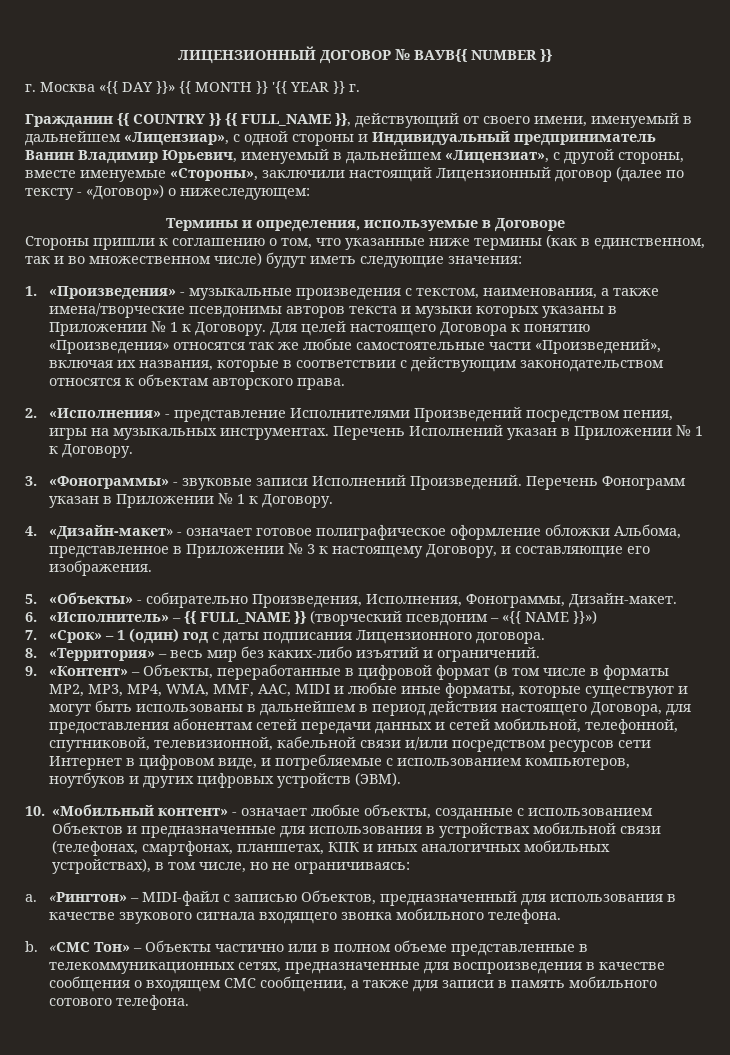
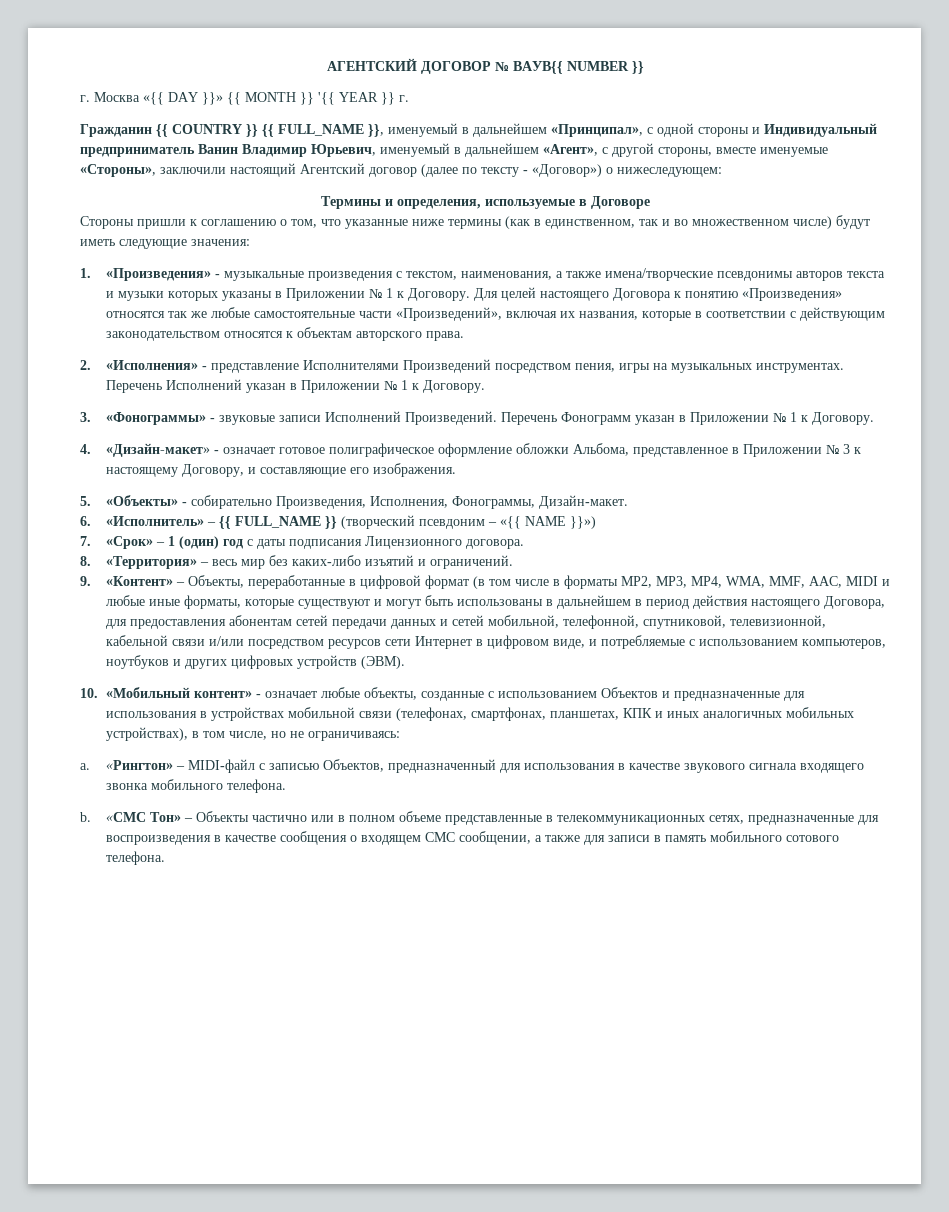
[178,46,316,64] ЛИЦЕНЗИОННЫЙ -> [327,58,417,71] АГЕНТСКИЙ
[355,113,692,128] [25,131,229,146] действующий от своего имени, именуемый в дальнейшем «Лицензиар», -> [388,123,643,137] именуемый в дальнейшем «Принципал»,
[445,150,549,164] «Лицензиат», -> [543,144,598,156] «Агент»,
[436,167,551,182] Лицензионный -> [300,163,365,174] Агентский

